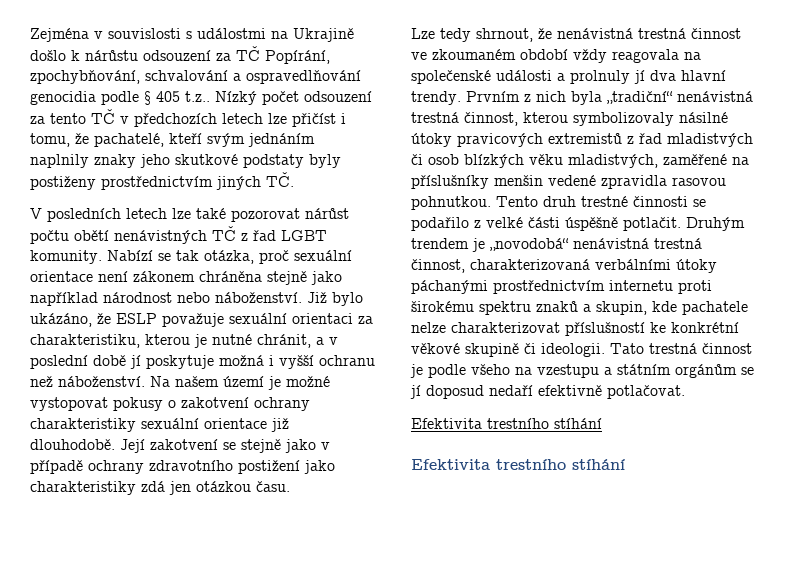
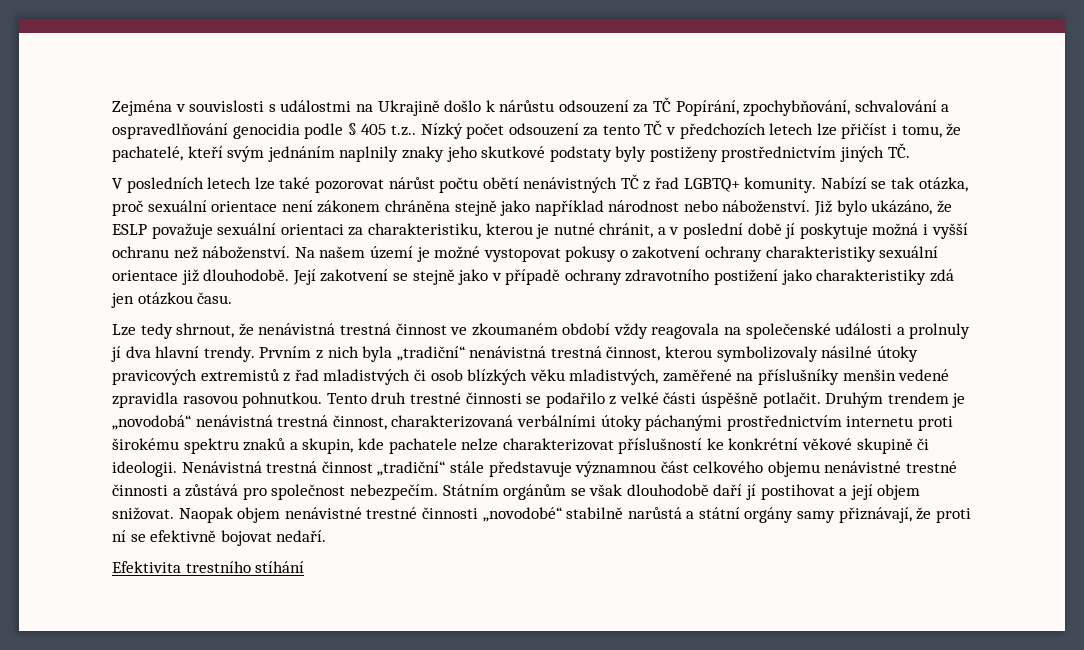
[281,230,327,241] LGBT -> [683,178,740,192] LGBTQ+
[610,343,752,354] [410,364,754,378] [410,385,685,399] [411,418,602,429] [411,459,625,470] Tato trestná činnost je podle všeho na vzestupu a státním orgánům se jí doposud nedaří efektivně potlačovat. // Efektivita trestního stíhání // Efektivita trestního stíhání -> [181,461,958,477] [112,484,921,500] [112,507,971,523] [112,530,327,546] [112,561,305,573] Nenávistná trestná činnost „tradiční“ stále představuje významnou část celkového objemu nenávistné trestné činnosti a zůstává pro společnost nebezpečím. Státním orgánům se však dlouhodobě daří jí postihovat a její objem snižovat. Naopak objem nenávistné trestné činnosti „novodobé“ stabilně narůstá a státní orgány samy přiznávají, že proti ní se efektivně bojovat nedaří. // Efektivita trestního stíhání

